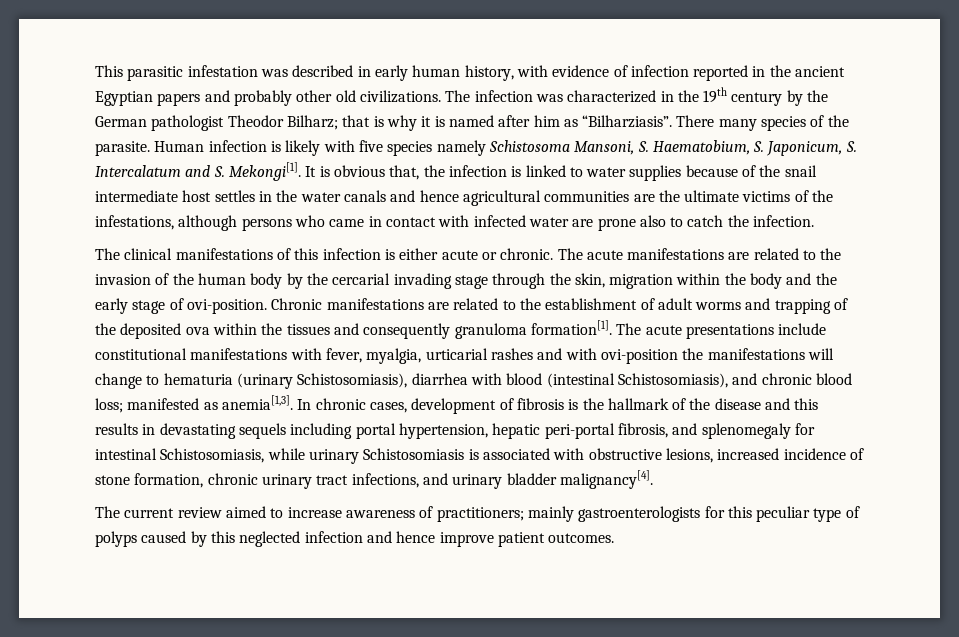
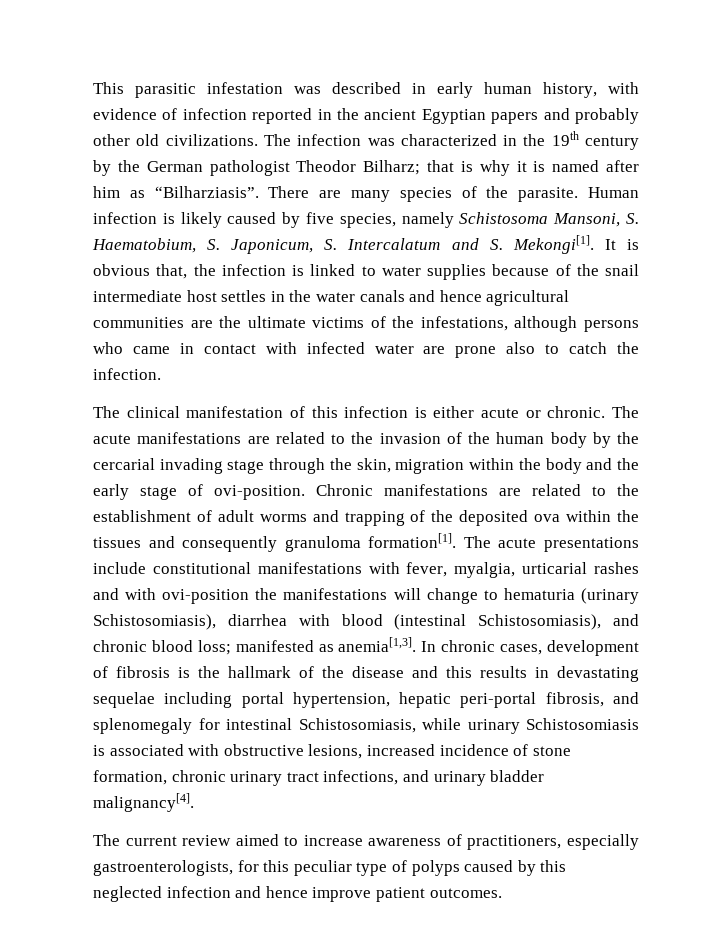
(715, 121) none -> [319,190,342,198] are
[323,140,433,156] with five species -> [227,212,396,228] caused by five species,
[175,248,273,260] manifestations -> [186,406,284,418] manifestation
[238,423,286,439] sequels -> [93,692,155,708] sequelae
[436,506,701,522] practitioners; mainly gastroenterologists -> [467,834,639,850] [93,860,233,876] practitioners, especially gastroenterologists,

